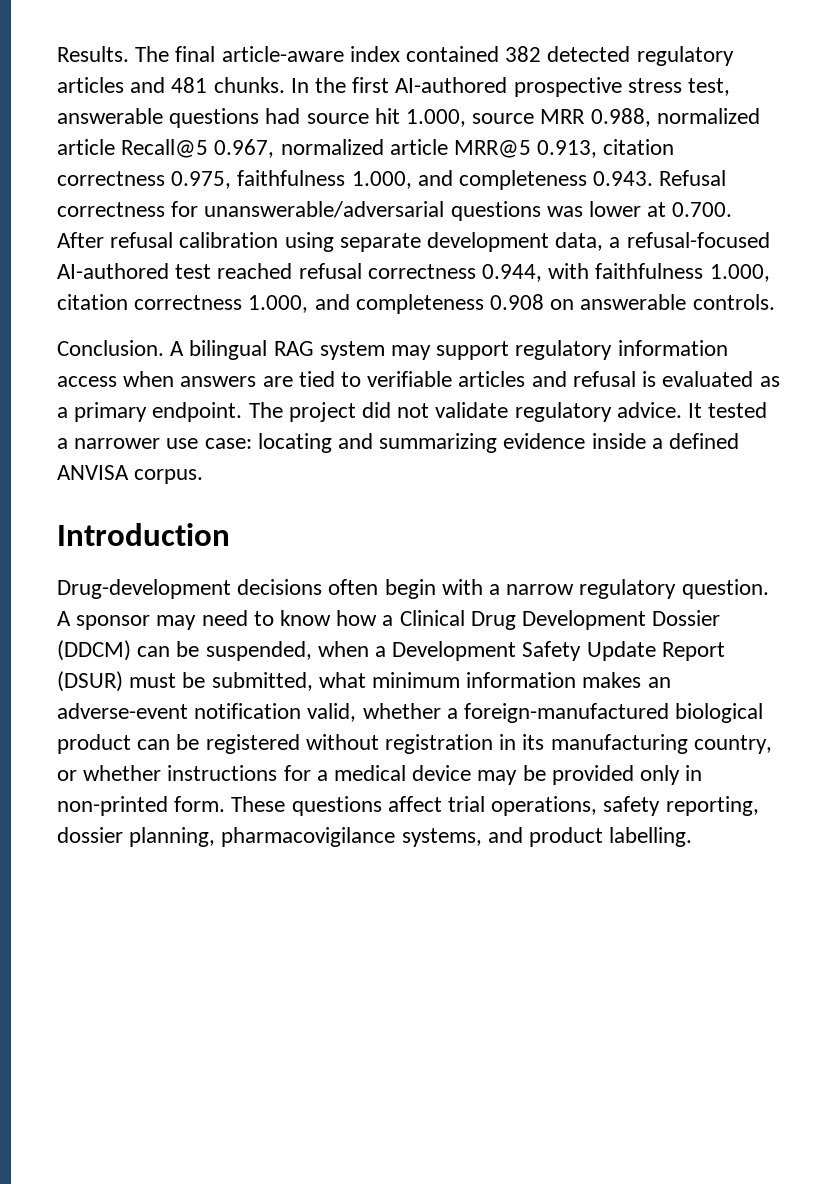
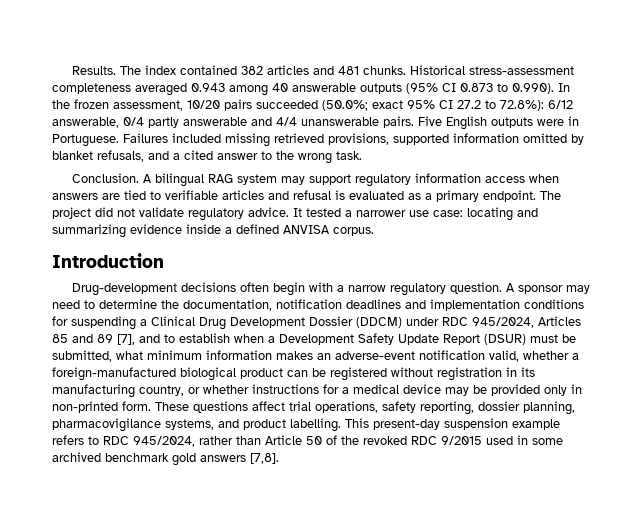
[175,46,344,62] final article-aware -> (141, 70) none
[547,46,734,66] detected regulatory -> (263, 70) none
[290,77,731,97] [57,108,760,128] [57,139,675,158] [57,170,727,190] [57,201,733,221] [57,232,770,252] [57,263,770,282] [57,294,775,314] In the first AI-authored prospective stress test, answerable questions had source hit 1.000, source MRR 0.988, normalized article Recall@5 0.967, normalized article MRR@5 0.913, citation correctness 0.975, faithfulness 1.000, and completeness 0.943. Refusal correctness for unanswerable/adversarial questions was lower at 0.700. After refusal calibration using separate development data, a refusal-focused AI-authored test reached refusal correctness 0.944, with faithfulness 1.000, citation correctness 1.000, and completeness 0.908 on answerable controls. -> [409,65,574,75] [52,83,570,96] [52,99,573,111] [52,116,579,130] [52,133,584,147] [52,150,362,164] Historical stress-assessment completeness averaged 0.943 among 40 answerable outputs (95% CI 0.873 to 0.990). In the frozen assessment, 10/20 pairs succeeded (50.0%; exact 95% CI 27.2 to 72.8%): 6/12 answerable, 0/4 partly answerable and 4/4 unanswerable pairs. Five English outputs were in Portuguese. Failures included missing retrieved provisions, supported information omitted by blanket refusals, and a cited answer to the wrong task.
[280,610,378,626] know how -> [99,299,584,311] [52,316,136,330] determine the documentation, notification deadlines and implementation conditions for suspending
[137,641,312,661] can be suspended, -> [406,316,581,328] [52,333,230,345] under RDC 945/2024, Articles 85 and 89 [7], and to establish
(693, 837) none -> [345,418,560,430] [52,435,563,447] [52,452,279,466] This present-day suspension example refers to RDC 945/2024, rather than Article 50 of the revoked RDC 9/2015 used in some archived benchmark gold answers [7,8].

